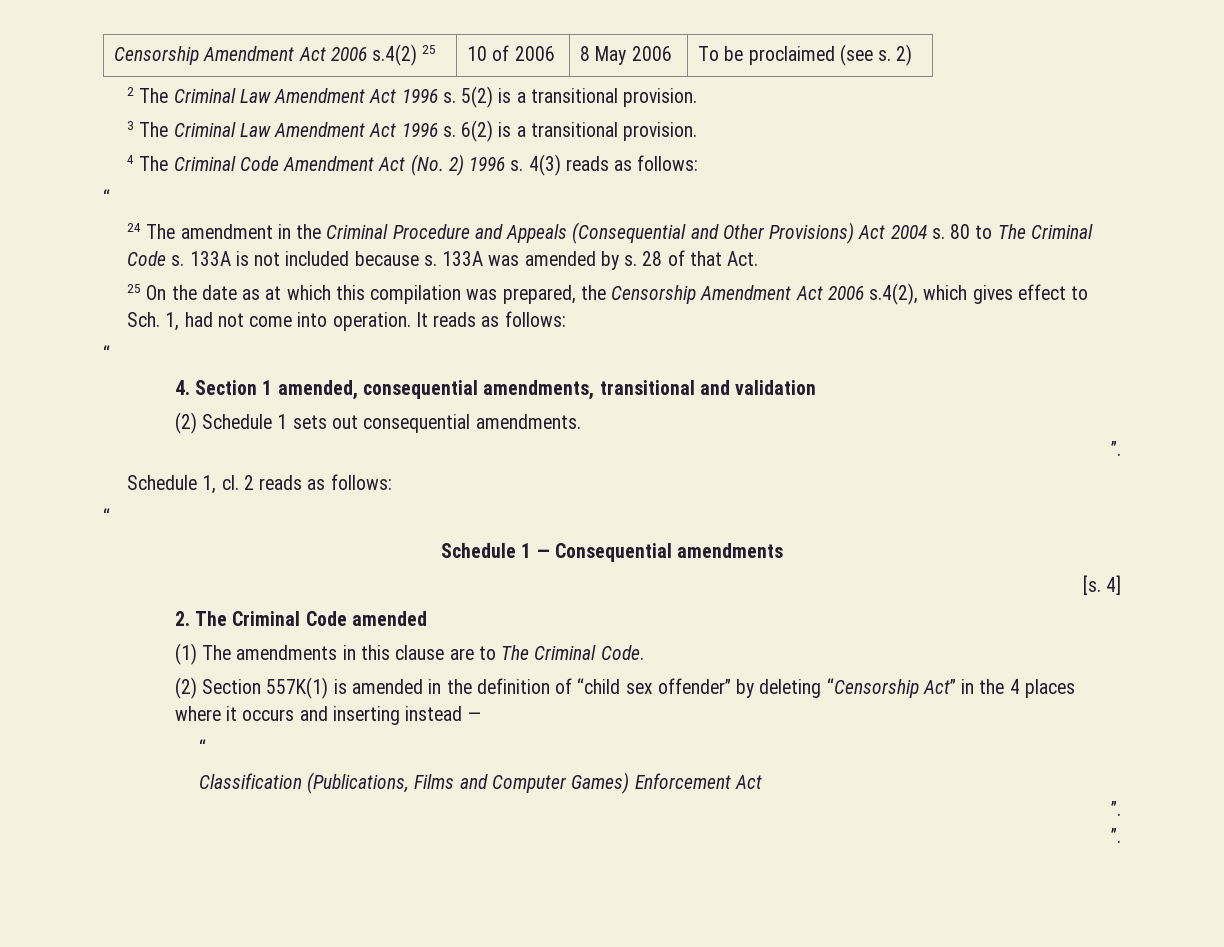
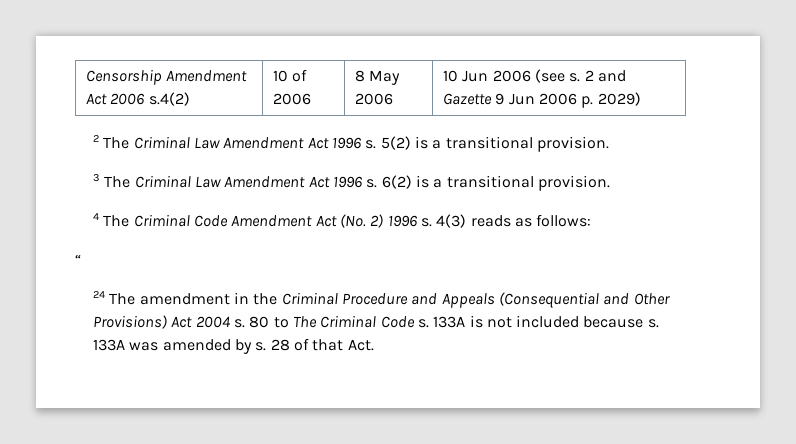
[422,45,437,54] 25 -> (190, 99) none
[698,44,913,66] To be proclaimed (see s. 2) -> [443,69,626,83] [443,92,641,108] 10 Jun 2006 (see s. 2 and Gazette 9 Jun 2006 p. 2029)
[126,283,1089,305] [126,311,566,331] [103,345,110,361] [174,380,817,400] [174,412,581,434] [1111,441,1121,456] [126,474,392,494] [103,508,110,524] [440,543,784,562] [1082,575,1121,595] [174,611,428,626] [174,643,644,665] [174,677,1075,699] [174,706,481,725] [198,739,206,755] [198,772,762,794] [1111,801,1121,816] [1111,828,1121,843] // 25 On the date as at which this compilation was prepared, the Censorship Amendment Act 2006 s.4(2), which gives effect to Sch. 1, had not come into operation. It reads as follows: // “ // 4. Section 1 amended, consequential amendments, transitional and validation // (2) Schedule 1 sets out consequential amendments. // ”. // Schedule 1, cl. 2 reads as follows: // “ // Schedule 1 — Consequential amendments // [s. 4] // 2. The Criminal Code amended // (1) The amendments in this clause are to The Criminal Code. // (2) Section 557K(1) is amended in the definition of “child sex offender” by deleting “Censorship Act” in the 4 places where it occurs and inserting instead — // “ // Classification (Publications, Films and Computer Games) Enforcement Act // ”. // ”. -> (374, 345) none

